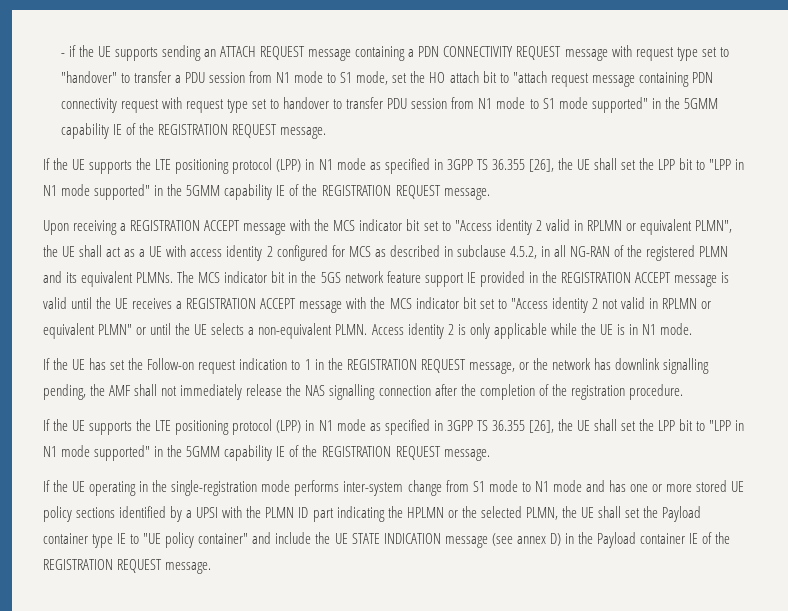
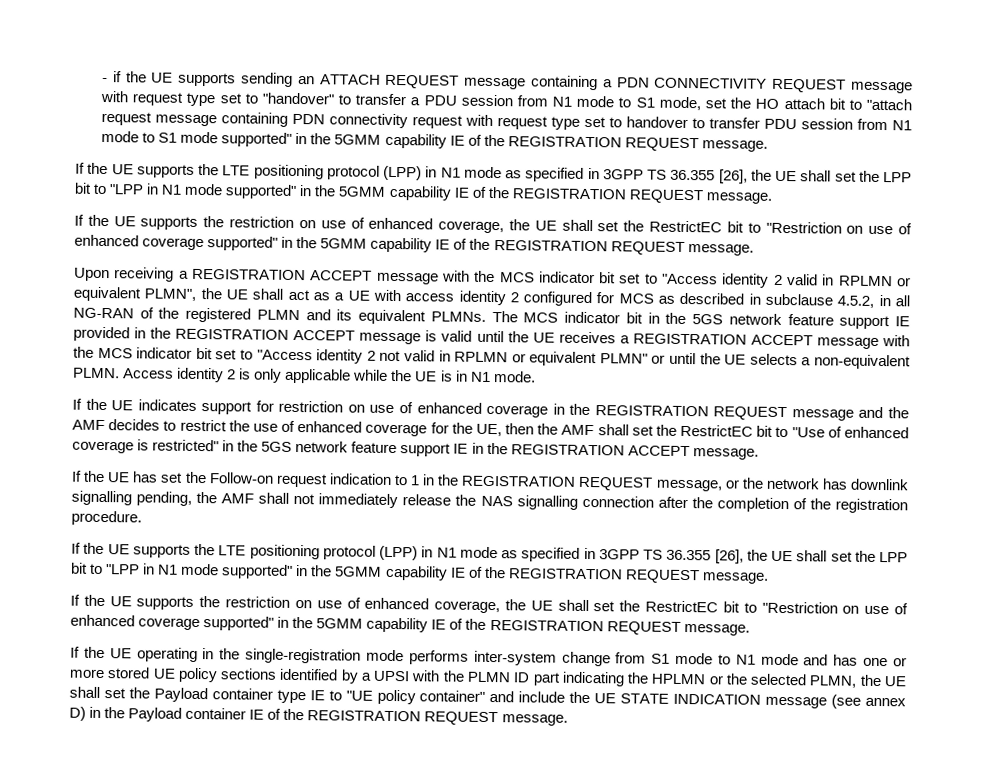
(490, 194) none -> [74,214,913,235] [74,234,754,256] // If the UE supports the restriction on use of enhanced coverage, the UE shall set the RestrictEC bit to "Restriction on use of enhanced coverage supported" in the 5GMM capability IE of the REGISTRATION REQUEST message.
(693, 329) none -> [72,398,909,421] [72,419,909,439] [72,439,759,460] // If the UE indicates support for restriction on use of enhanced coverage in the REGISTRATION REQUEST message and the AMF decides to restrict the use of enhanced coverage for the UE, then the AMF shall set the RestrictEC bit to "Use of enhanced coverage is restricted" in the 5GS network feature support IE in the REGISTRATION ACCEPT message.
(490, 455) none -> [70,594,909,615] [70,614,750,636] // If the UE supports the restriction on use of enhanced coverage, the UE shall set the RestrictEC bit to "Restriction on use of enhanced coverage supported" in the 5GMM capability IE of the REGISTRATION REQUEST message.

